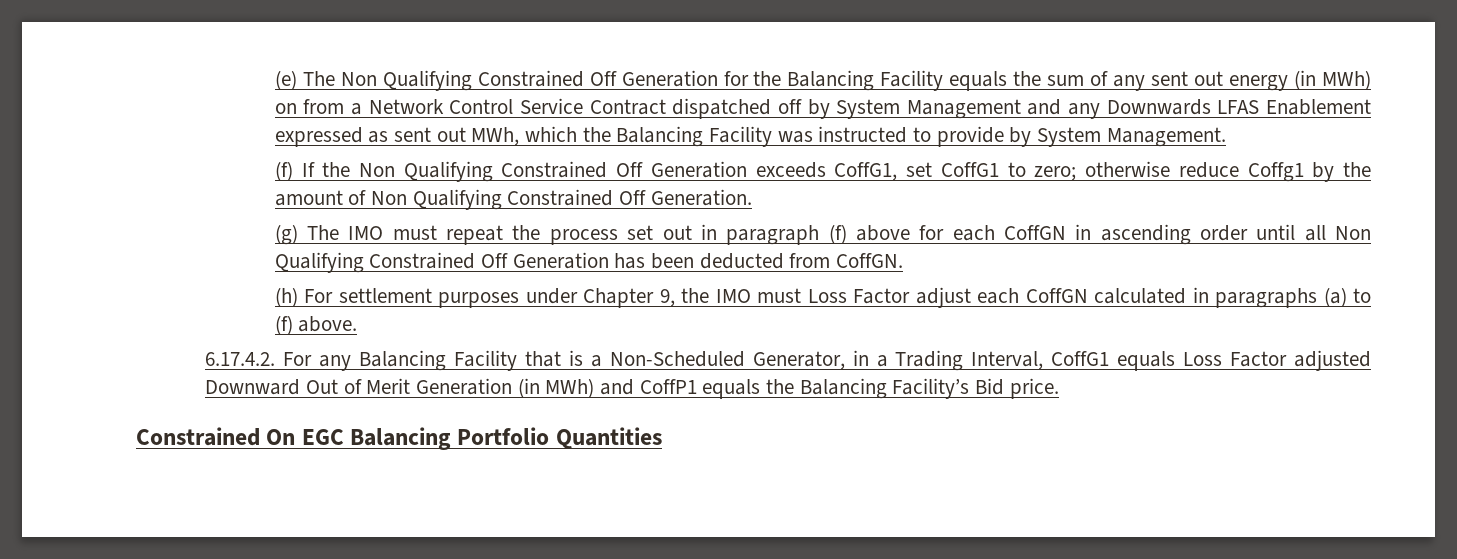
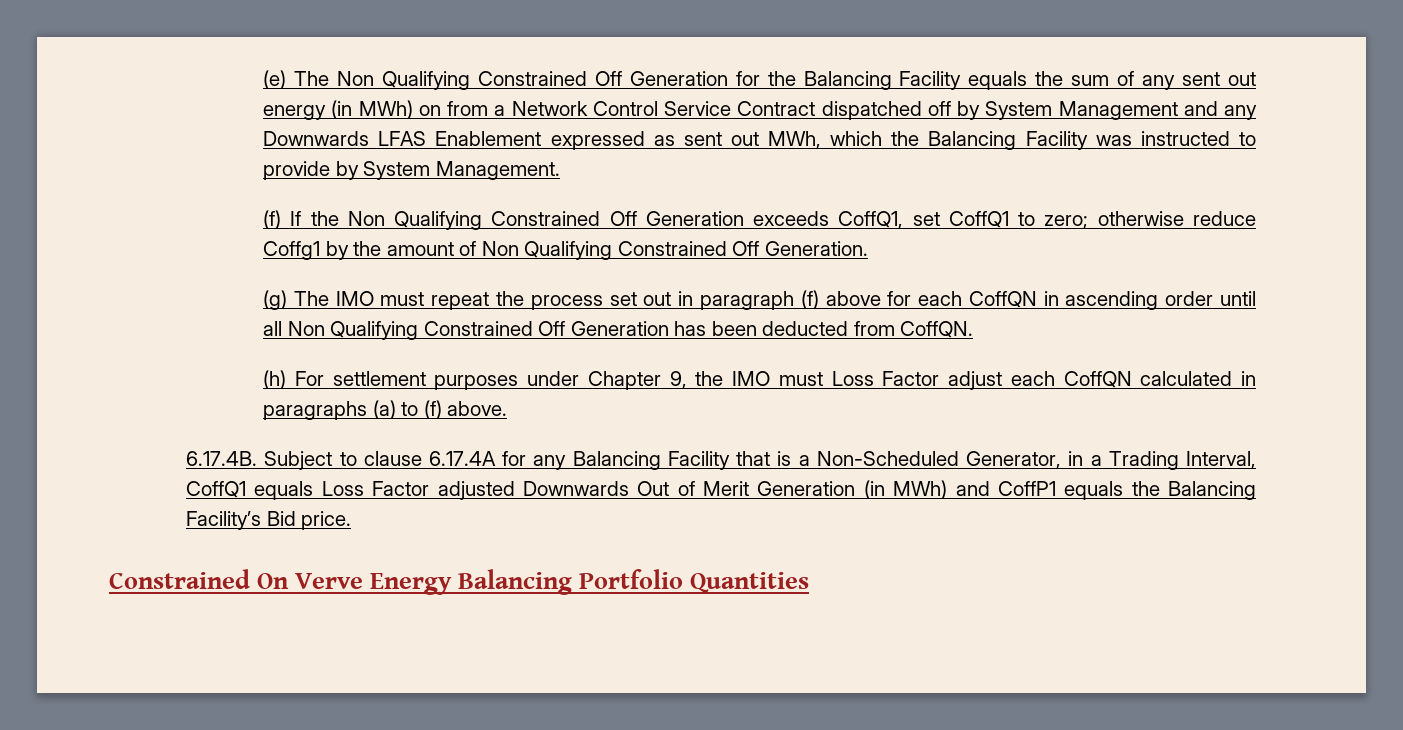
[834,162,999,181] CoffG1, set CoffG1 -> [838,211,1009,229] CoffQ1, set CoffQ1
[1003,225,1066,240] CoffGN -> [968,291,1037,308] CoffQN
[836,253,904,268] CoffGN. -> [900,321,974,338] CoffQN.
[1025,288,1088,303] CoffGN -> [1063,371,1132,388] CoffQN
[205,352,313,366] 6.17.4.2. For -> [186,451,527,470] 6.17.4B. Subject to clause 6.17.4A for
[1051,351,1110,366] CoffG1 -> [186,481,247,498] CoffQ1
[205,379,301,395] Downward -> [522,481,629,496] Downwards
[301,429,344,445] EGC -> [295,573,453,595] Verve Energy

